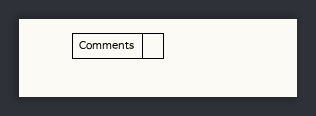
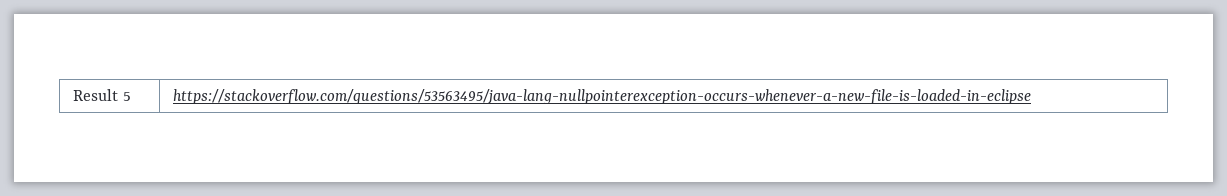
[79,41,135,50] Comments | -> [72,89,131,101] [172,89,1031,104] Result 5 | https://stackoverflow.com/questions/53563495/java-lang-nullpointerexception-occurs-whenever-a-new-file-is-loaded-in-eclipse

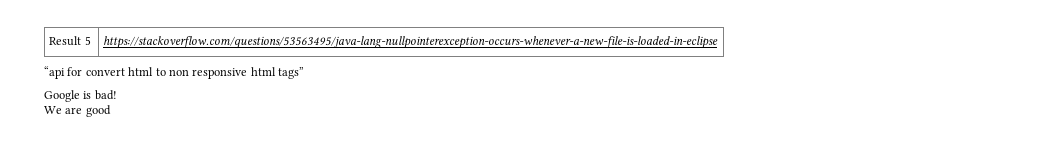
(1031, 96) none -> [44,66,304,79] [44,90,117,102] [44,105,111,117] // “api for convert html to non responsive html tags” // Google is bad! // We are good

